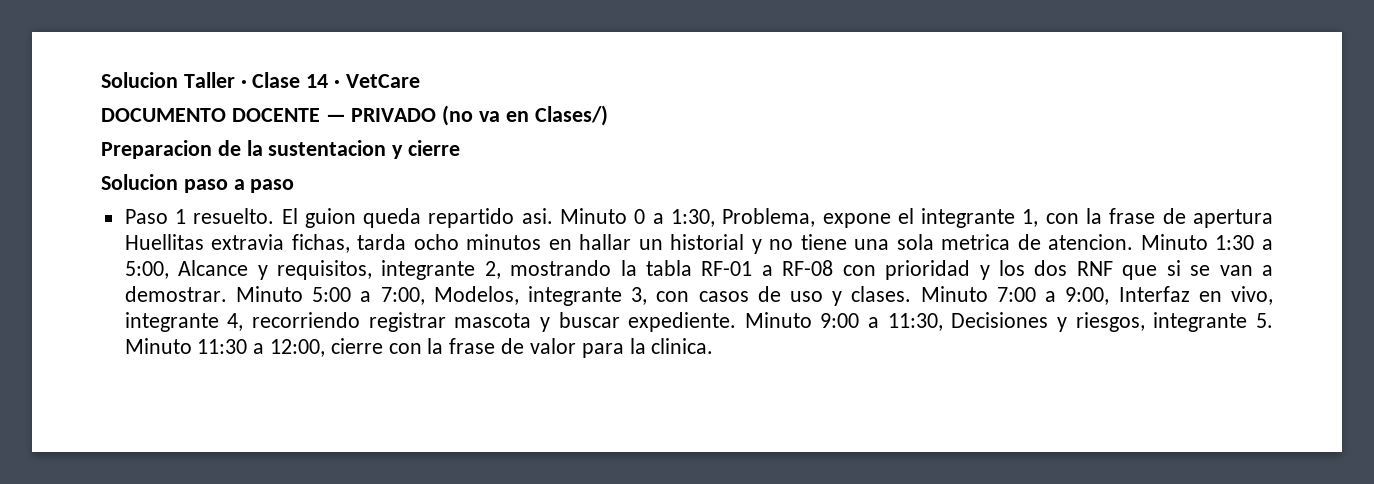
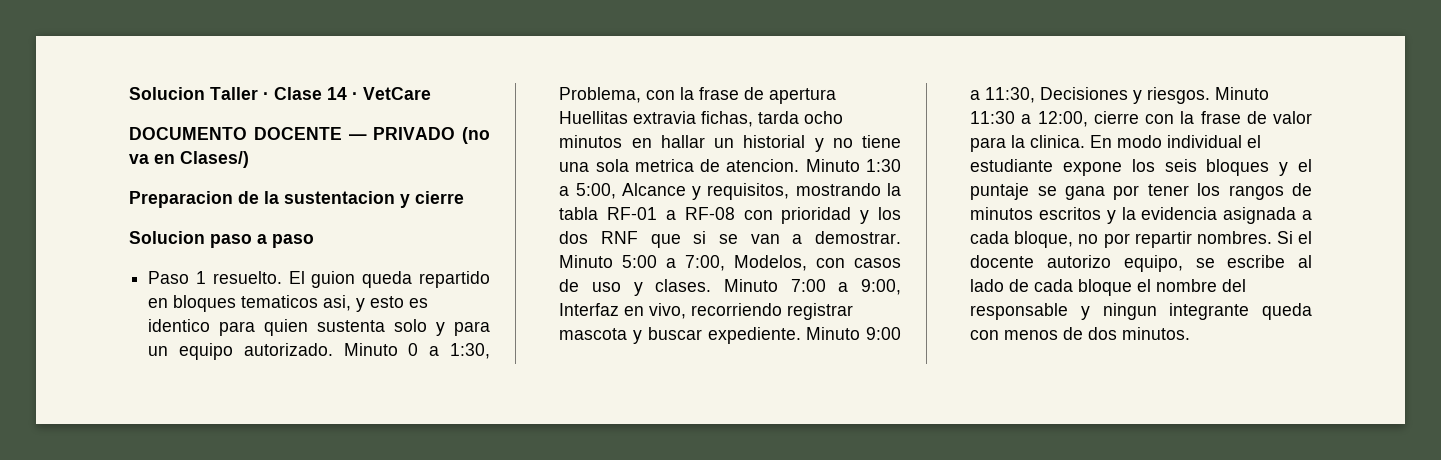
[521,208,553,224] asi. -> [148,295,429,312] [148,319,490,336] [148,343,333,360] en bloques tematicos asi, y esto es identico para quien sustenta solo y para un equipo autorizado.
[822,208,1039,228] expone el integrante 1, -> (642, 95) none
[381,260,501,280] integrante 2, -> (790, 191) none
[527,286,648,306] integrante 3, -> (808, 263) none
[124,312,244,332] integrante 4, -> (687, 311) none
[1075,312,1273,332] riesgos, integrante 5. -> [1147,87,1211,104] riesgos.
(714, 346) none -> [1090,135,1262,148] [970,159,1312,176] [970,183,1312,200] [970,207,1312,224] [970,231,1312,248] [970,255,1312,272] [970,279,1247,296] [970,303,1312,320] [970,327,1191,340] En modo individual el estudiante expone los seis bloques y el puntaje se gana por tener los rangos de minutos escritos y la evidencia asignada a cada bloque, no por repartir nombres. Si el docente autorizo equipo, se escribe al lado de cada bloque el nombre del responsable y ningun integrante queda con menos de dos minutos.

